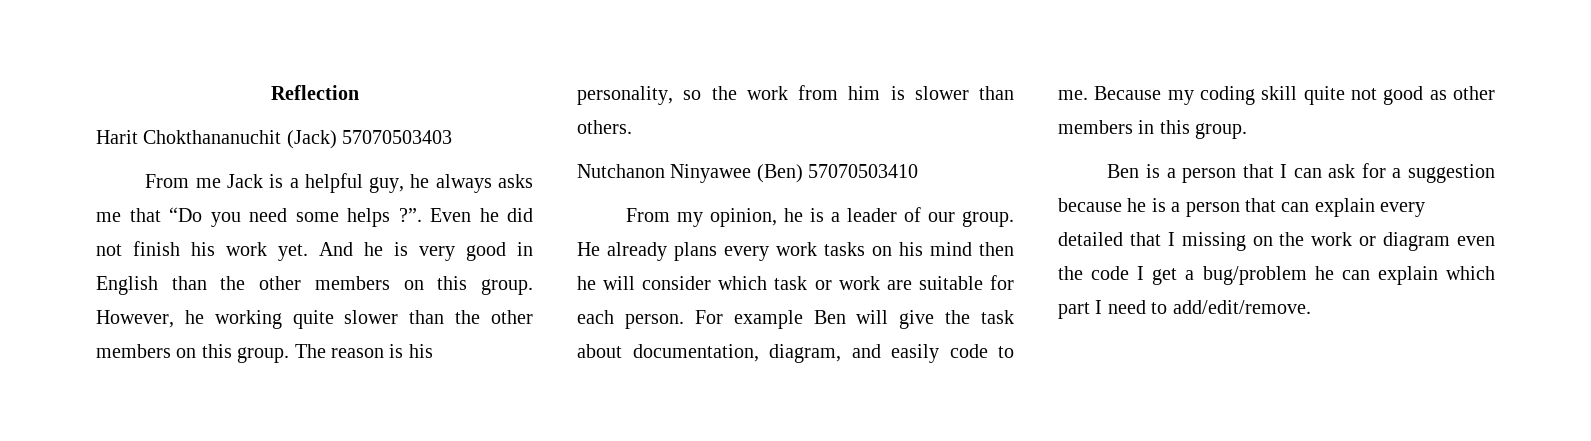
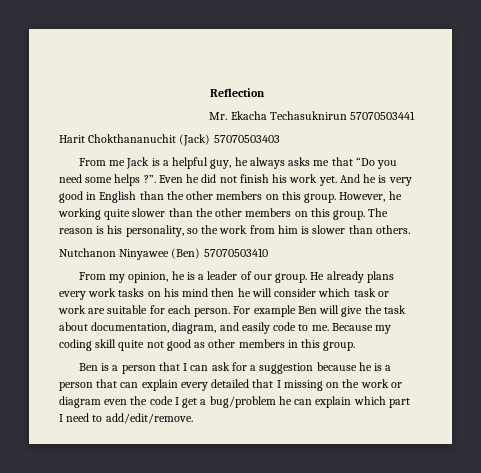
(359, 92) none -> [209,111,415,120] // Mr. Ekacha Techasuknirun 57070503441

